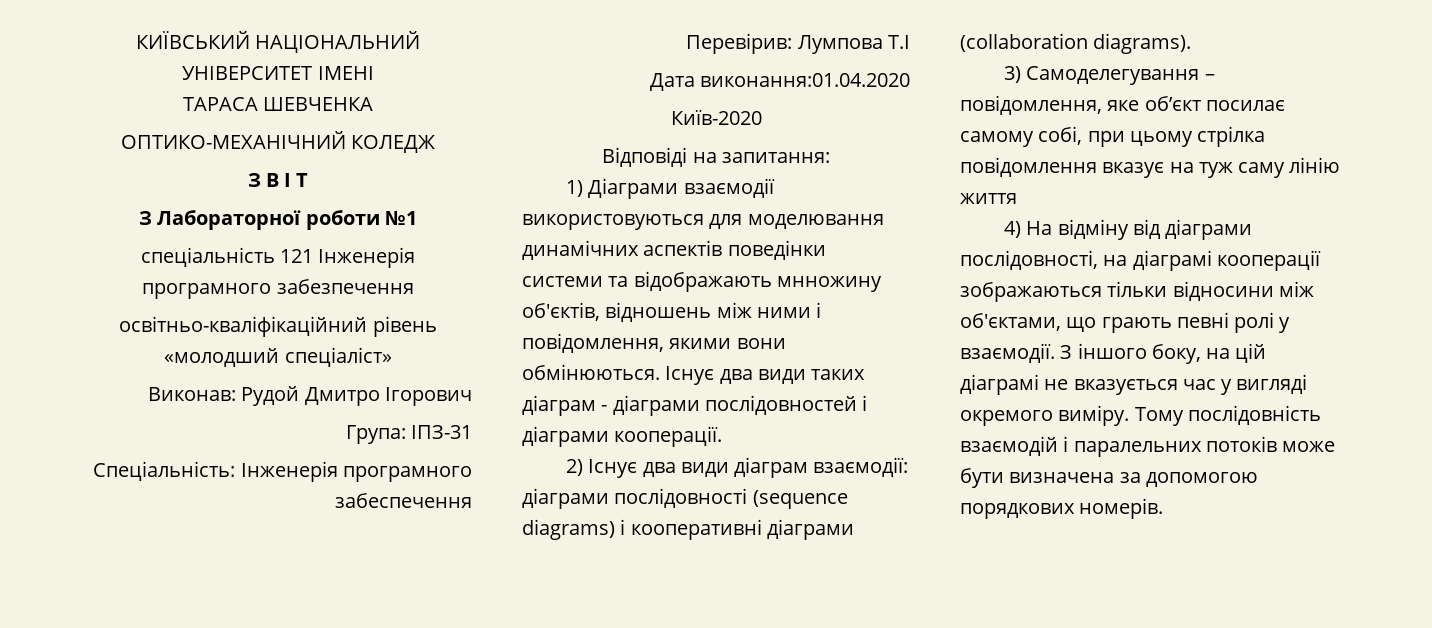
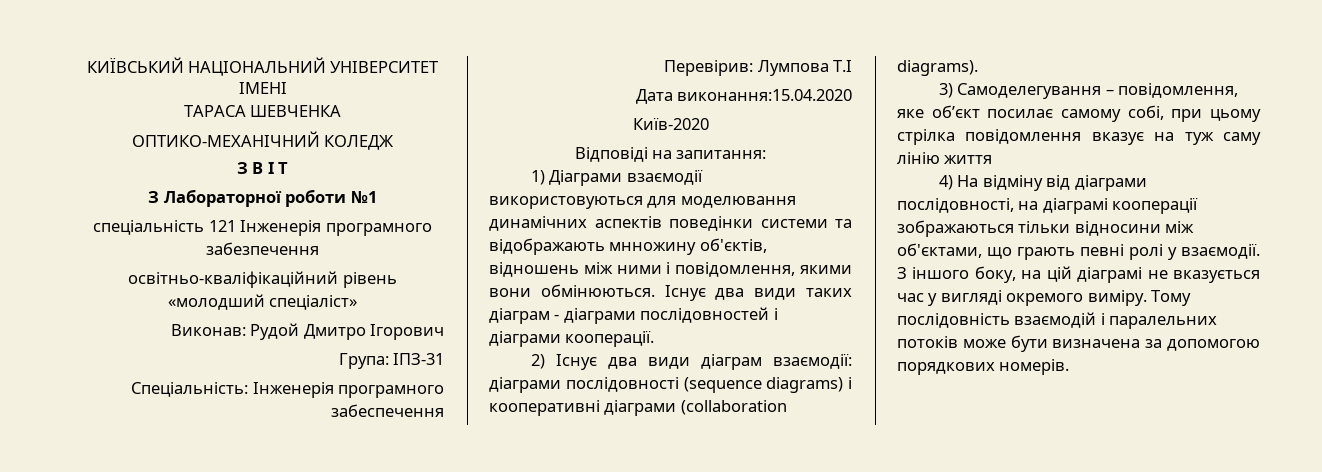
[700,73,910,87] виконання:01.04.2020 -> [677,89,852,101] виконання:15.04.2020

